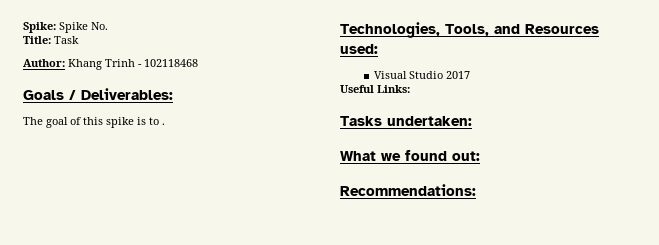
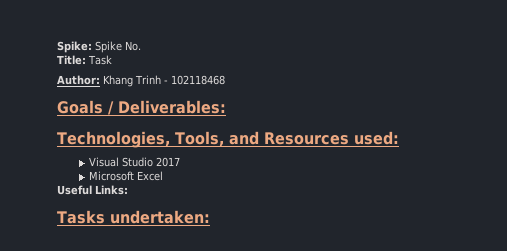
[23,117,165,128] // The goal of this spike is to . -> (226, 107) none
(470, 75) none -> [88,171,163,181] // Microsoft Excel
[340,150,480,161] [340,184,476,196] // What we found out: // Recommendations: -> (210, 217) none

